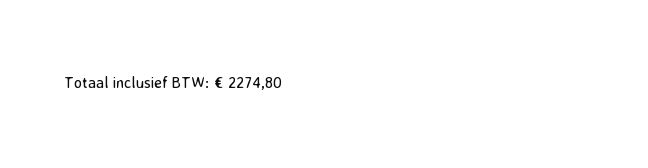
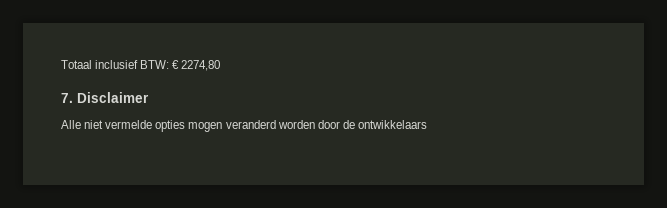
(282, 83) none -> [61,92,149,103] [61,120,427,132] // 7. Disclaimer // Alle niet vermelde opties mogen veranderd worden door de ontwikkelaars

